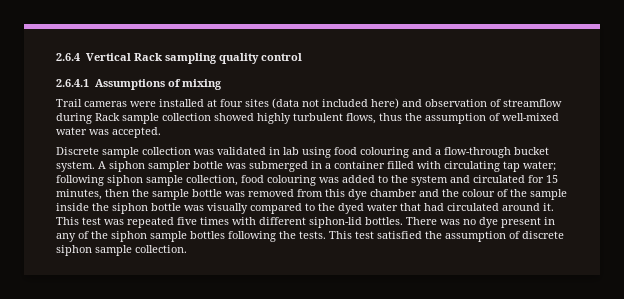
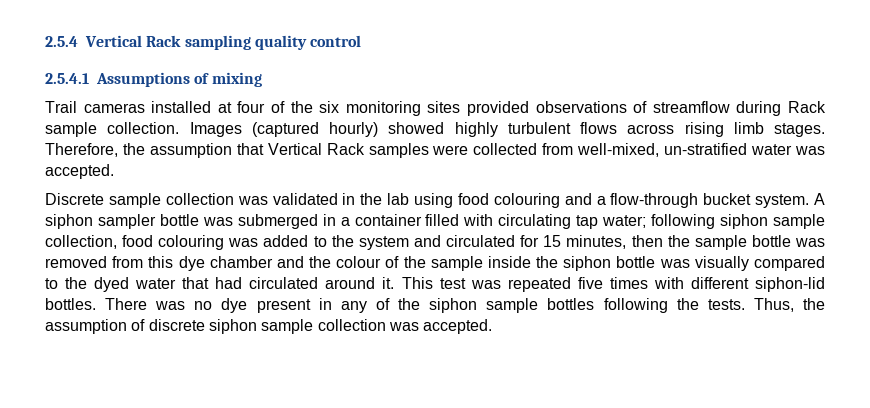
[56,53,80,61] 2.6.4 -> [45,36,78,47] 2.5.4
[56,79,89,87] 2.6.4.1 -> [45,73,89,84] 2.5.4.1
[130,101,156,107] were -> (145, 108) none
[245,98,487,109] sites (data not included here) and observation -> [271,101,627,116] of the six monitoring sites provided observations
[162,113,559,124] collection showed highly turbulent flows, thus the assumption of well-mixed -> [107,122,825,137] [45,143,748,158] collection. Images (captured hourly) showed highly turbulent flows across rising limb stages. Therefore, the assumption that Vertical Rack samples were collected from well-mixed, un-stratified
(280, 151) none -> [360,193,383,205] the
[329,231,422,239] This test satisfied -> [753,298,794,312] Thus,
[135,245,187,253] collection. -> [317,319,493,334] collection was accepted.

